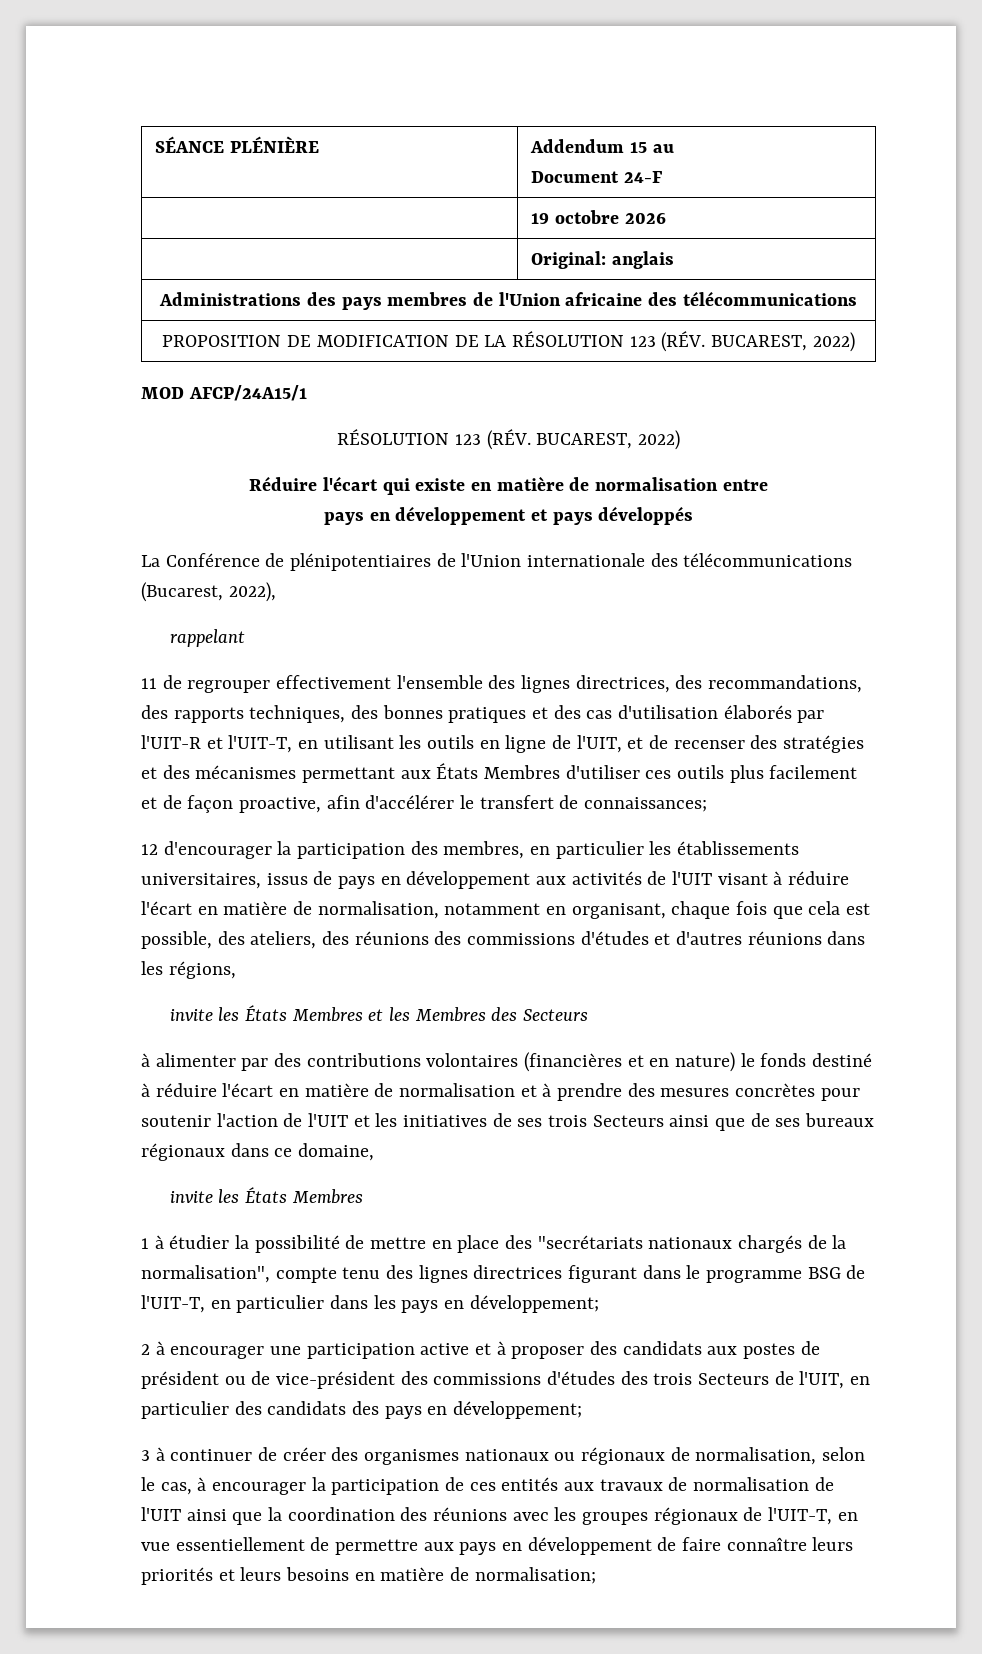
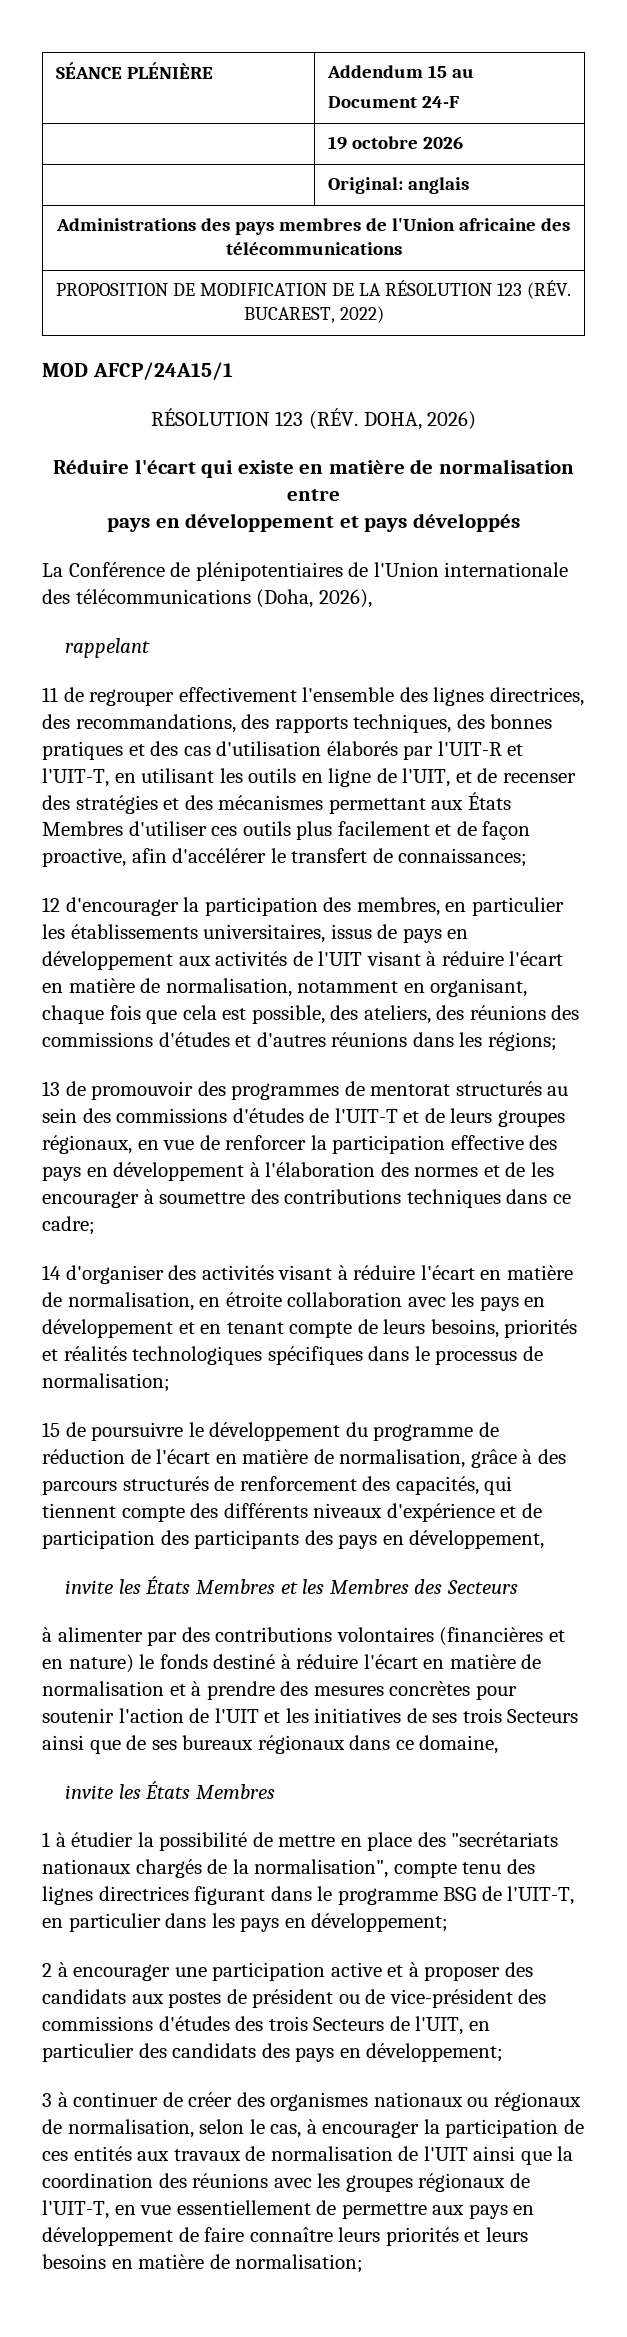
[536,430,680,450] BUCAREST, 2022) -> [363,411,477,430] DOHA, 2026)
[141,582,276,602] (Bucarest, 2022), -> [256,589,372,608] (Doha, 2026),
[168,961,236,979] régions, -> [487,1032,557,1051] [42,1081,569,1100] [42,1108,565,1127] [42,1135,558,1154] [42,1162,554,1181] [42,1189,571,1208] [42,1216,95,1235] [42,1265,573,1284] [42,1292,546,1311] [42,1319,578,1338] [42,1346,543,1365] [42,1373,170,1392] [42,1422,499,1441] [42,1449,566,1468] [42,1476,513,1495] [42,1503,542,1522] [42,1530,545,1549] régions; // 13 de promouvoir des programmes de mentorat structurés au sein des commissions d'études de l'UIT-T et de leurs groupes régionaux, en vue de renforcer la participation effective des pays en développement à l'élaboration des normes et de les encourager à soumettre des contributions techniques dans ce cadre; // 14 d'organiser des activités visant à réduire l'écart en matière de normalisation, en étroite collaboration avec les pays en développement et en tenant compte de leurs besoins, priorités et réalités technologiques spécifiques dans le processus de normalisation; // 15 de poursuivre le développement du programme de réduction de l'écart en matière de normalisation, grâce à des parcours structurés de renforcement des capacités, qui tiennent compte des différents niveaux d'expérience et de participation des participants des pays en développement,

